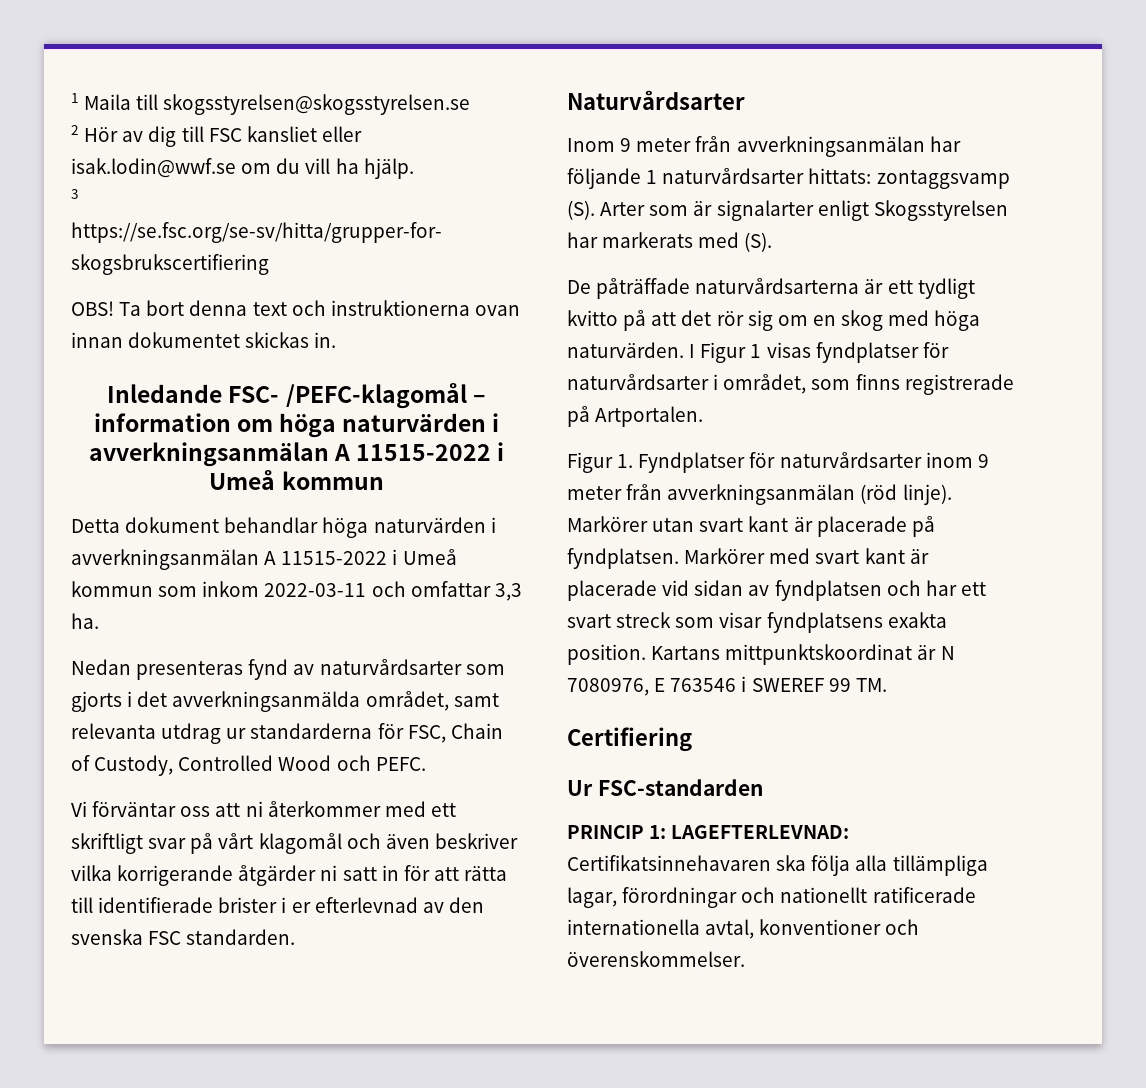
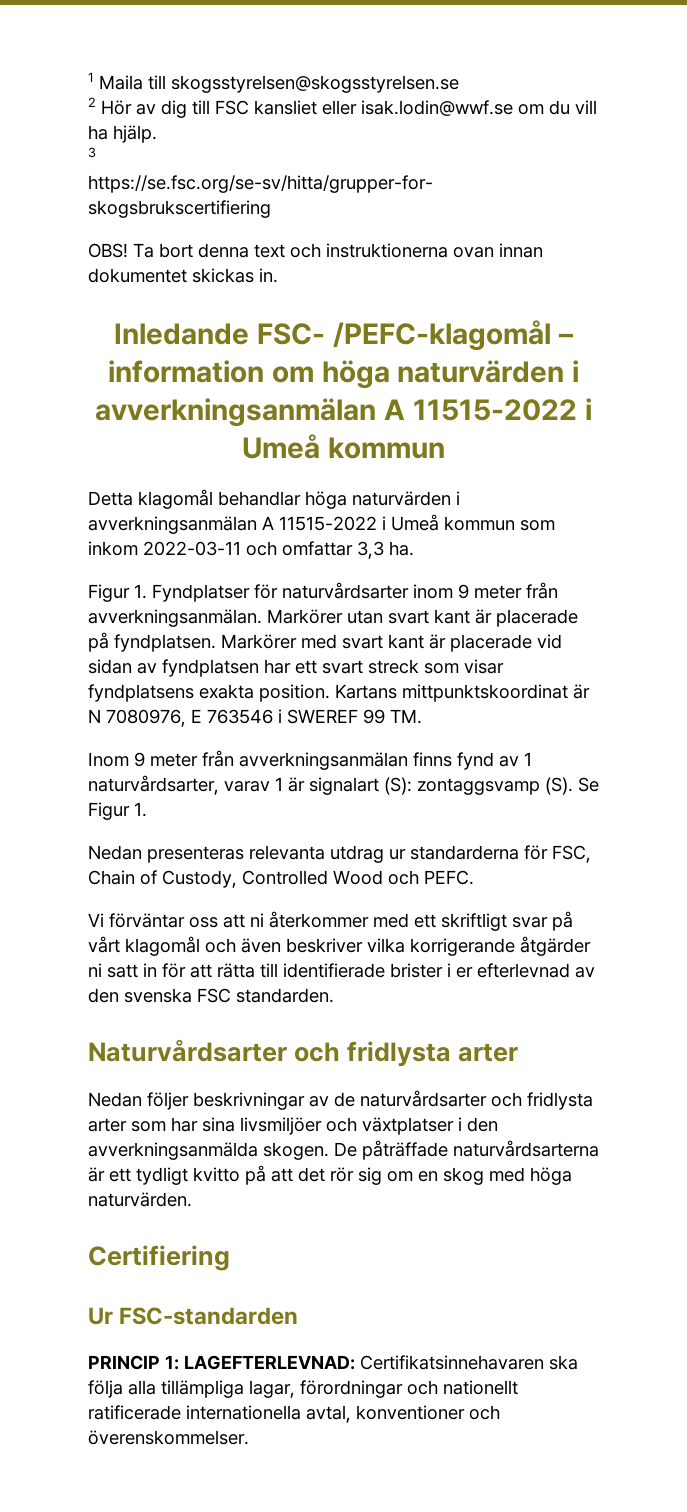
[125,517,220,533] dokument -> [138,489,213,509] klagomål
[71,659,505,680] [71,691,499,712] Nedan presenteras fynd av naturvårdsarter som gjorts i det avverkningsanmälda området, samt -> [88,582,558,602] [88,609,578,627] [88,632,562,652] [88,659,504,677] [88,684,590,702] [88,709,422,727] [88,750,532,770] [88,775,599,795] [88,802,147,820] [88,845,244,863] Figur 1. Fyndplatser för naturvårdsarter inom 9 meter från avverkningsanmälan. Markörer utan svart kant är placerade på fyndplatsen. Markörer med svart kant är placerade vid sidan av fyndplatsen har ett svart streck som visar fyndplatsens exakta position. Kartans mittpunktskoordinat är N 7080976, E 763546 i SWEREF 99 TM. // Inom 9 meter från avverkningsanmälan finns fynd av 1 naturvårdsarter, varav 1 är signalart (S): zontaggsvamp (S). Se Figur 1. // Nedan presenteras
[567,136,961,157] [567,168,1010,189] [567,200,1008,221] [567,232,773,252] // Inom 9 meter från avverkningsanmälan har följande 1 naturvårdsarter hittats: zontaggsvamp (S). Arter som är signalarter enligt Skogsstyrelsen har markerats med (S). // -> [294,1041,519,1067] [88,1090,593,1110] [88,1117,498,1135] [88,1142,329,1160] och fridlysta arter // Nedan följer beskrivningar av de naturvårdsarter och fridlysta arter som har sina livsmiljöer och växtplatser i den avverkningsanmälda skogen.
[689,342,949,363] [567,374,1014,395] [567,406,704,427] [567,452,989,473] [567,484,952,505] [567,516,935,537] [567,548,929,569] [567,580,986,601] [567,612,947,633] [567,644,955,665] [567,676,887,696] I Figur 1 visas fyndplatser för naturvårdsarter i området, som finns registrerade på Artportalen. // Figur 1. Fyndplatser för naturvårdsarter inom 9 meter från avverkningsanmälan (röd linje). Markörer utan svart kant är placerade på fyndplatsen. Markörer med svart kant är placerade vid sidan av fyndplatsen och har ett svart streck som visar fyndplatsens exakta position. Kartans mittpunktskoordinat är N 7080976, E 763546 i SWEREF 99 TM. -> (192, 1199) none

